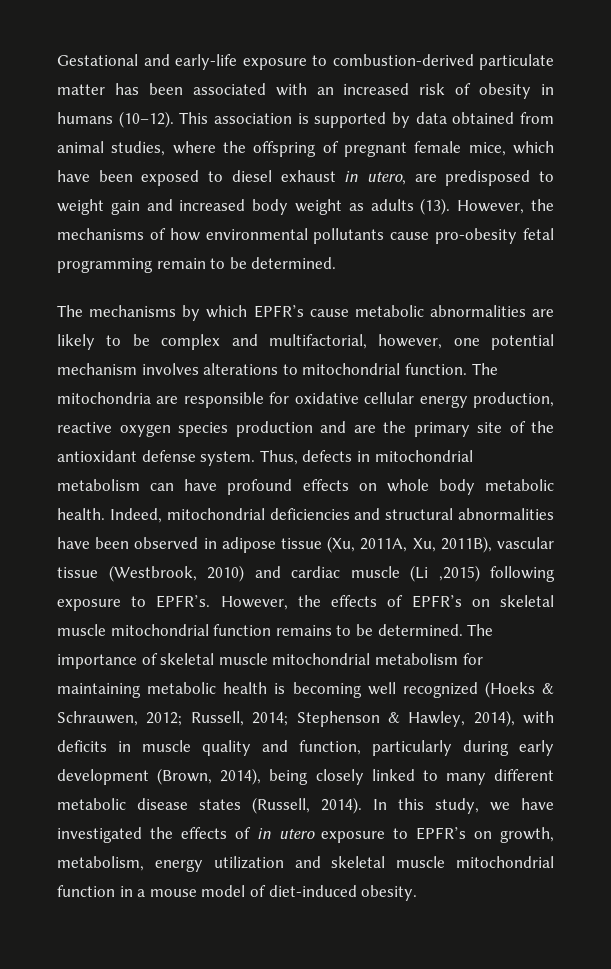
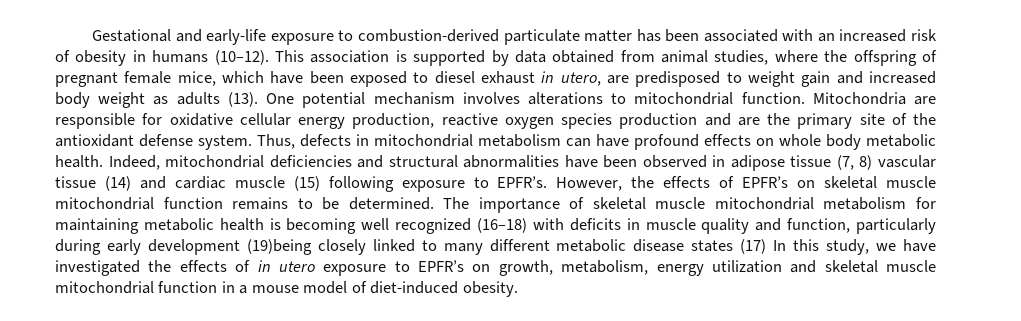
[457,199,554,214] [57,228,554,244] [57,257,337,273] [57,305,554,321] [57,334,480,350] However, the mechanisms of how environmental pollutants cause pro-obesity fetal programming remain to be determined. // The mechanisms by which EPFR’s cause metabolic abnormalities are likely to be complex and multifactorial, however, one -> [266,93,295,104] One
[471,363,498,375] [57,392,151,404] The mitochondria -> [812,92,906,105] Mitochondria
[327,536,554,553] [57,565,244,582] (Xu, 2011A, Xu, 2011B), vascular tissue (Westbrook, 2010) -> [836,155,936,170] [55,176,131,191] (7, 8) vascular tissue (14)
[410,565,480,582] (Li ,2015) -> [293,176,320,191] (15)
[484,681,554,698] [57,710,515,727] (Hoeks & Schrauwen, 2012; Russell, 2014; Stephenson & Hawley, 2014), -> [477,218,528,233] (16–18)
[157,768,309,785] (Brown, 2014), being -> [246,239,312,255] (19)being
[252,797,362,814] (Russell, 2014). -> [740,239,767,254] (17)

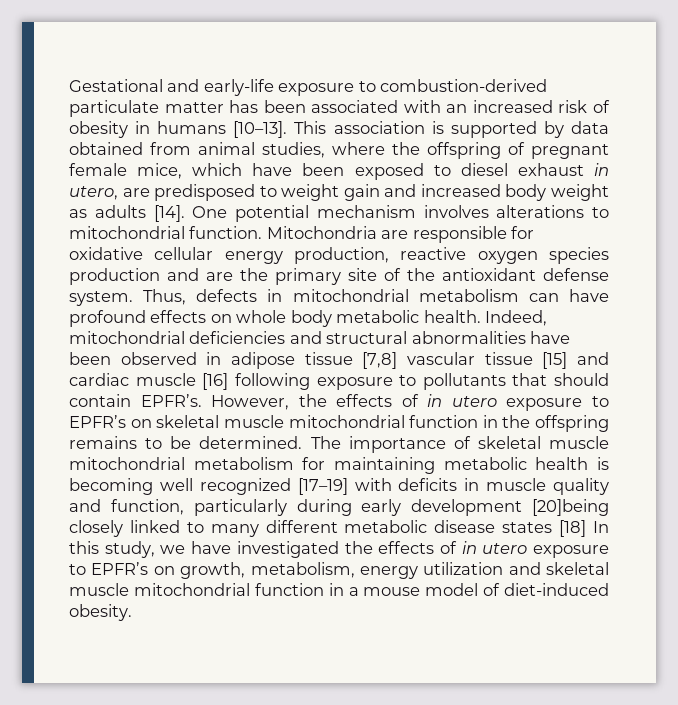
[214,50,269,65] (10–12). -> [233,121,288,138] [10–13].
[227,92,258,107] (13). -> [153,205,185,222] [14].
[836,155,873,170] (7, 8) -> [362,352,398,369] [7,8]
[104,176,131,191] (14) -> [542,352,568,369] [15]
[293,176,320,191] (15) -> [202,373,229,390] [16]
(489, 182) none -> [422,373,609,390] [69,394,131,407] pollutants that should contain
(735, 182) none -> [427,394,609,411] in utero exposure to
(223, 203) none -> [482,415,609,432] in the offspring
[477,218,528,233] (16–18) -> [297,478,348,495] [17–19]
[246,239,312,255] (19)being -> [532,499,609,516] [20]being
[740,239,767,254] (17) -> [559,520,587,537] [18]

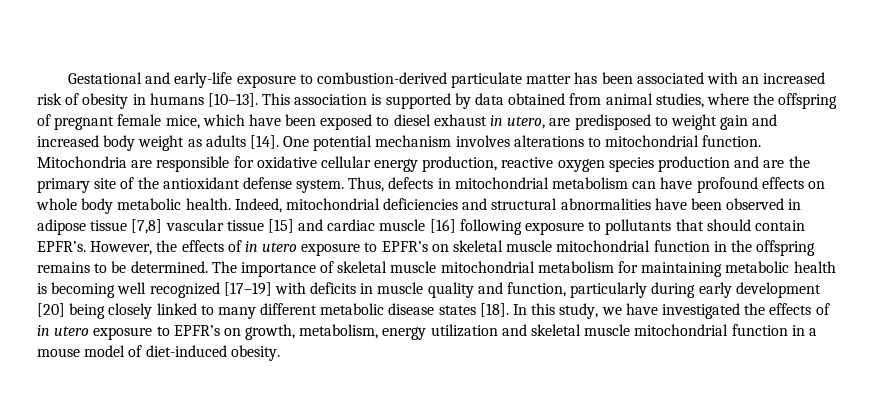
[532,499,609,516] [20]being -> [37,303,106,319] [20] being
[559,520,587,537] [18] -> [479,303,509,317] [18].

